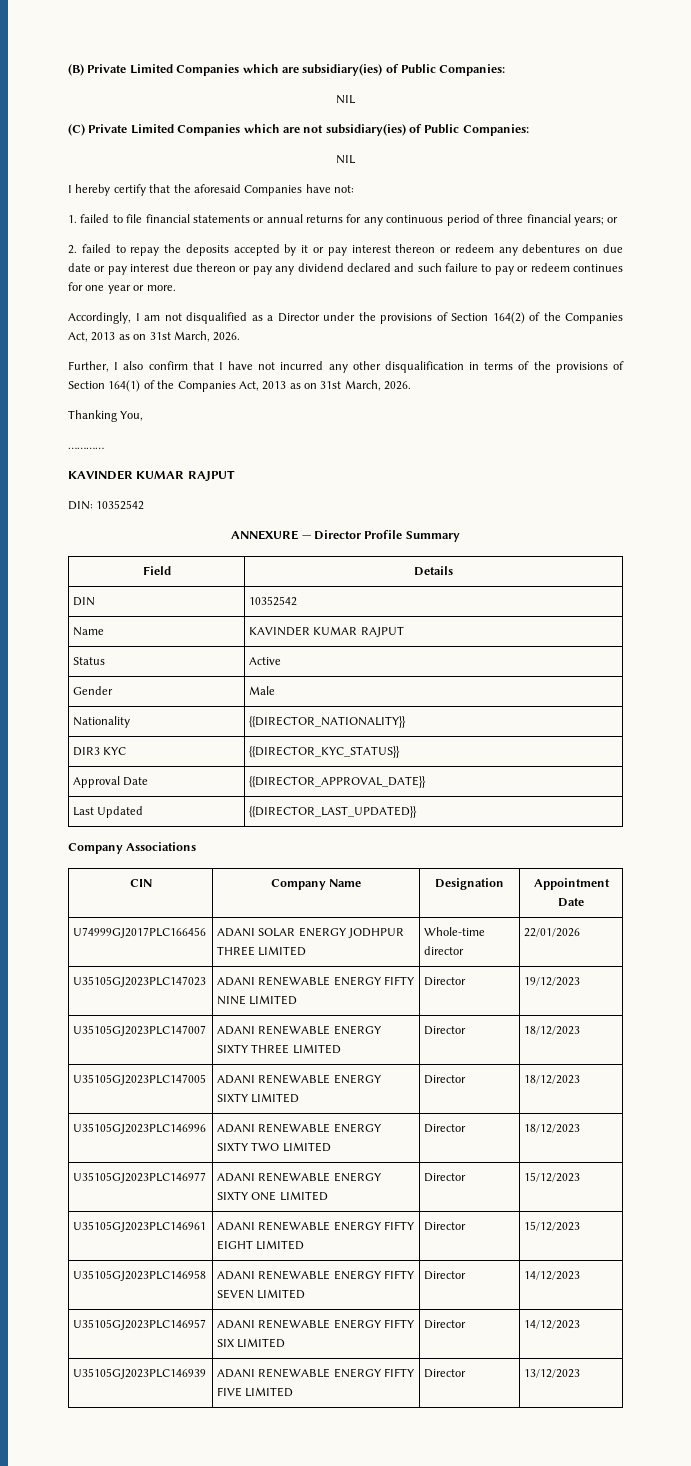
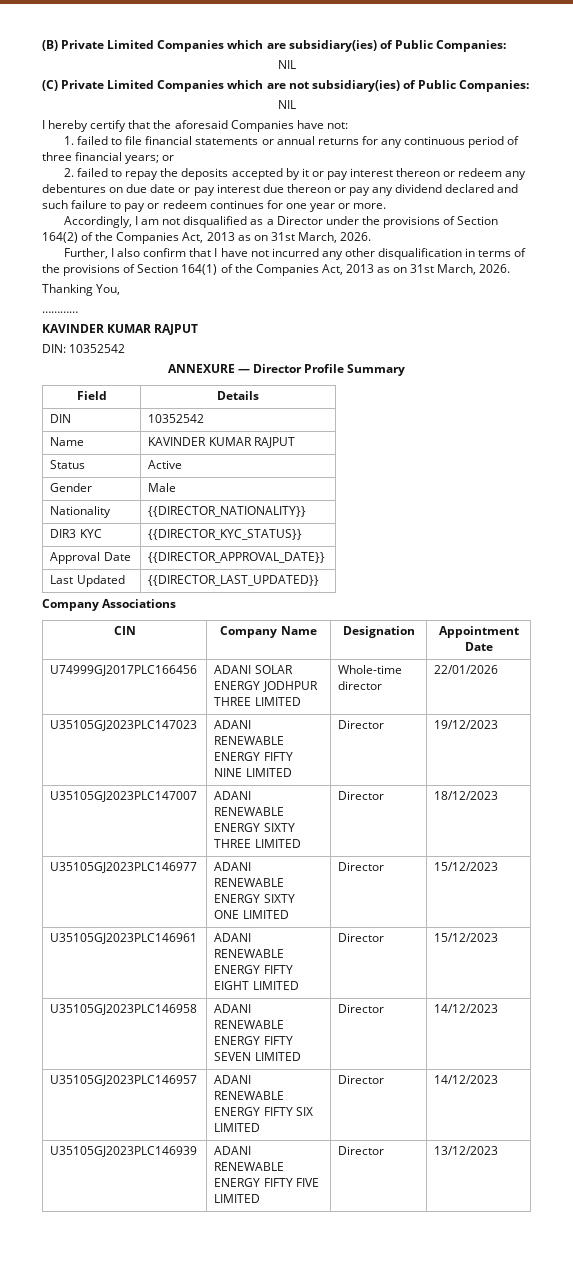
[73,1074,207,1085] [217,1074,382,1084] [217,1093,300,1103] [424,1075,467,1084] [524,1075,581,1084] [73,1123,207,1134] [217,1123,382,1133] [217,1142,331,1152] [424,1124,467,1133] [524,1124,581,1133] // U35105GJ2023PLC147005 | ADANI RENEWABLE ENERGY SIXTY LIMITED | Director | 18/12/2023 // U35105GJ2023PLC146996 | ADANI RENEWABLE ENERGY SIXTY TWO LIMITED | Director | 18/12/2023 -> (499, 795) none

